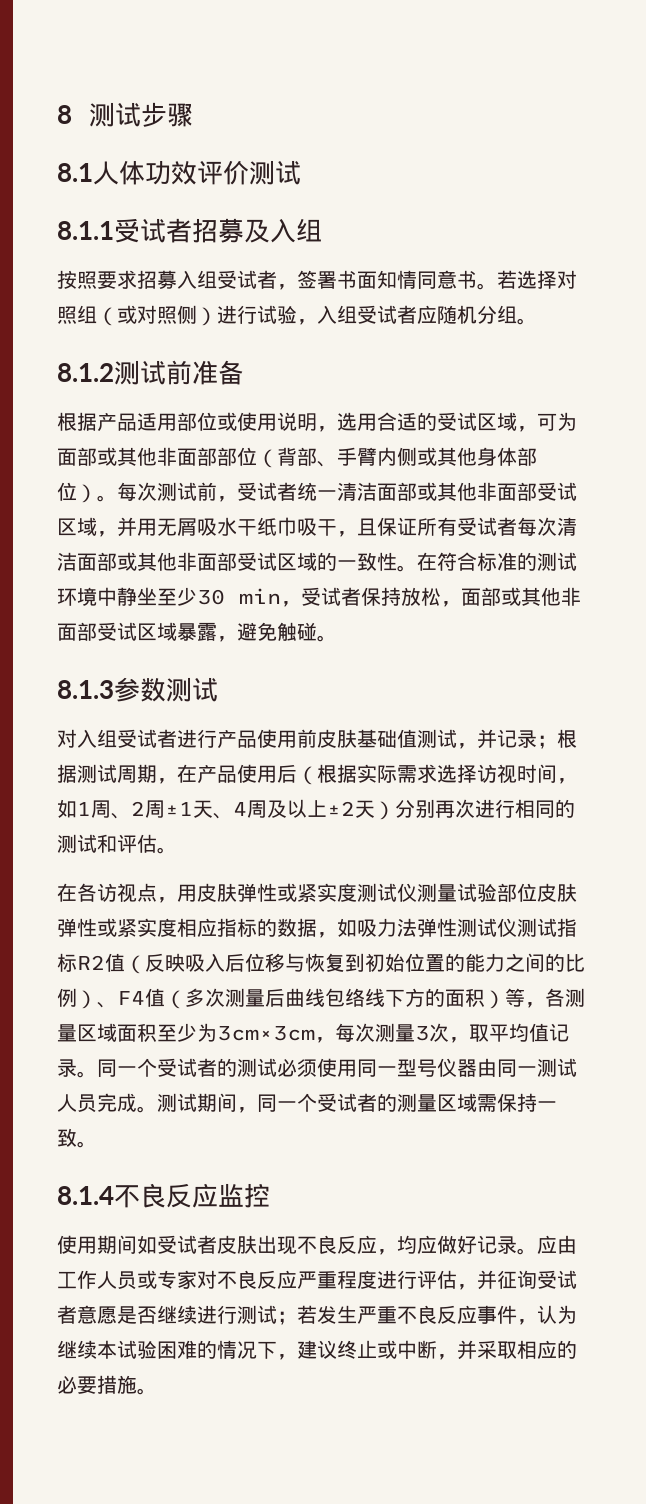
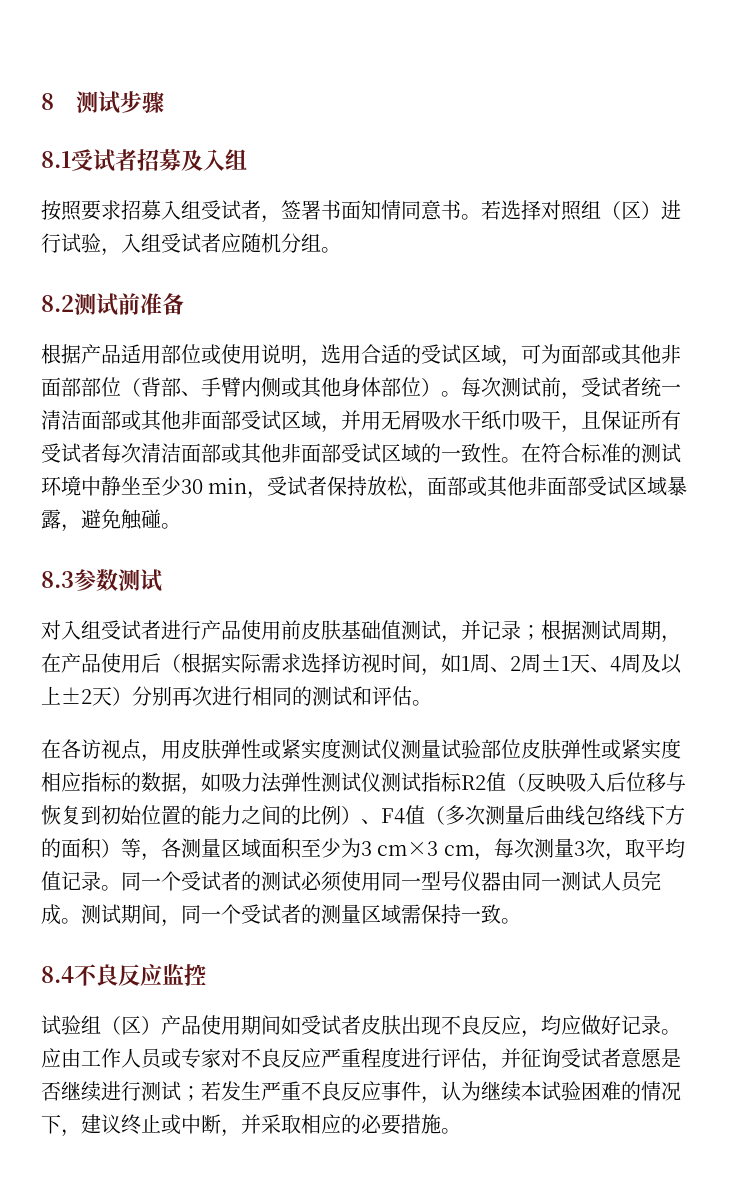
[93,160,301,185] [57,221,114,240] 人体功效评价测试 // 8.1.1 -> (71, 159) none
[117,305,197,324] 或对照侧 -> [621,201,641,220] 区
[57,363,114,382] 8.1.2 -> [41,295,74,312] 8.2
[57,680,114,699] 8.1.3 -> [41,571,74,588] 8.3
[217,1026,315,1041] 3cm×3cm -> [361,841,474,856] 3 cm×3 cm
[57,1186,114,1205] 8.1.4 -> [41,966,74,983] 8.4
(270, 1195) none -> [41,1015,201,1035] 试验组（区）产品

